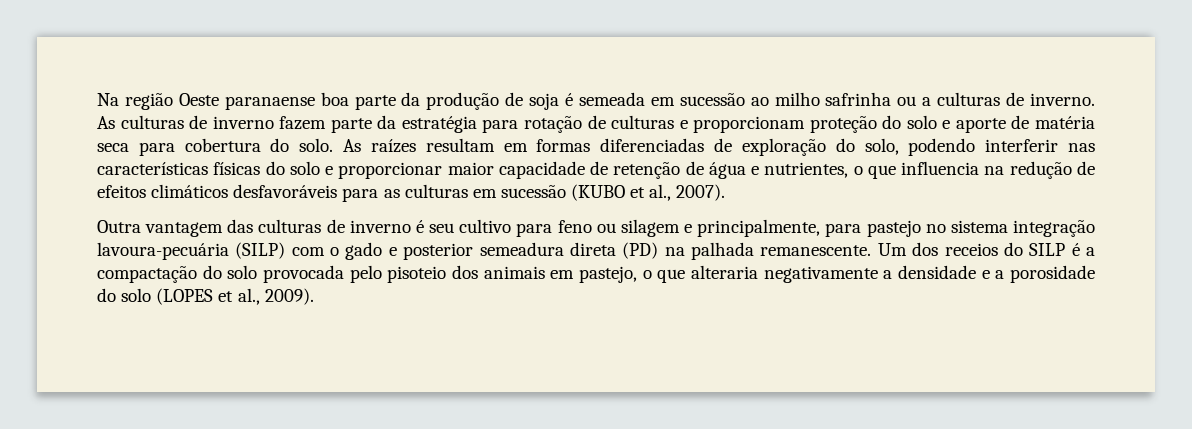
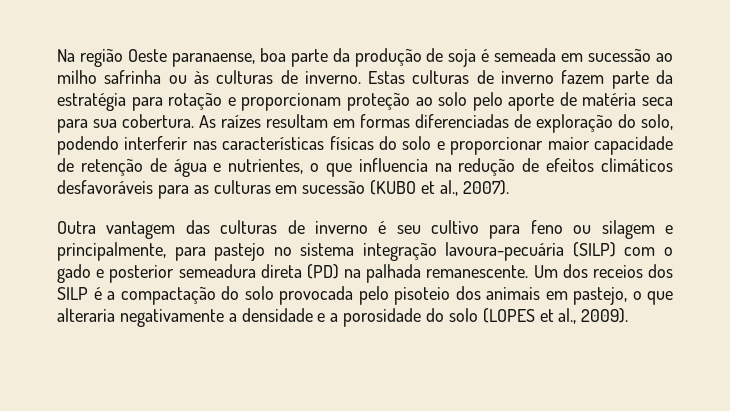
[224,96,315,110] paranaense -> [171,53,255,67] paranaense,
[922,97,932,106] a -> [193,71,209,84] às
[97,116,115,129] As -> [368,71,406,84] Estas
[587,115,675,129] de culturas -> (223, 101) none
[882,115,951,129] do solo e -> [415,92,503,111] ao solo pelo
[184,138,334,152] cobertura do solo. -> [93,114,194,128] sua cobertura.
[1003,242,1023,256] do -> [648,264,673,278] dos

